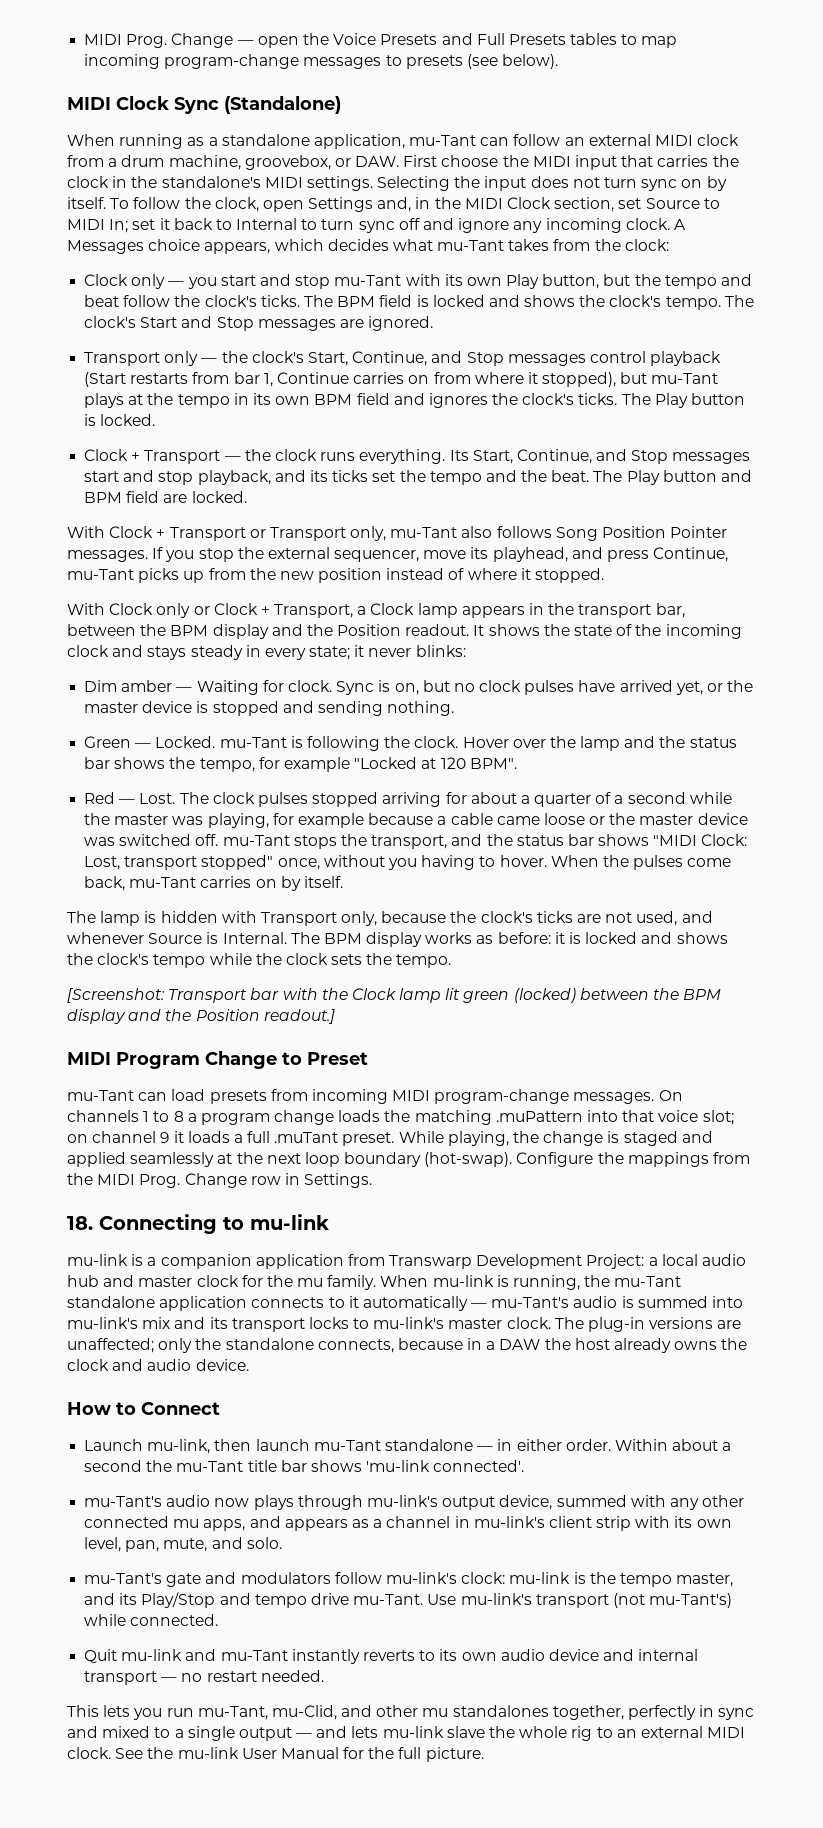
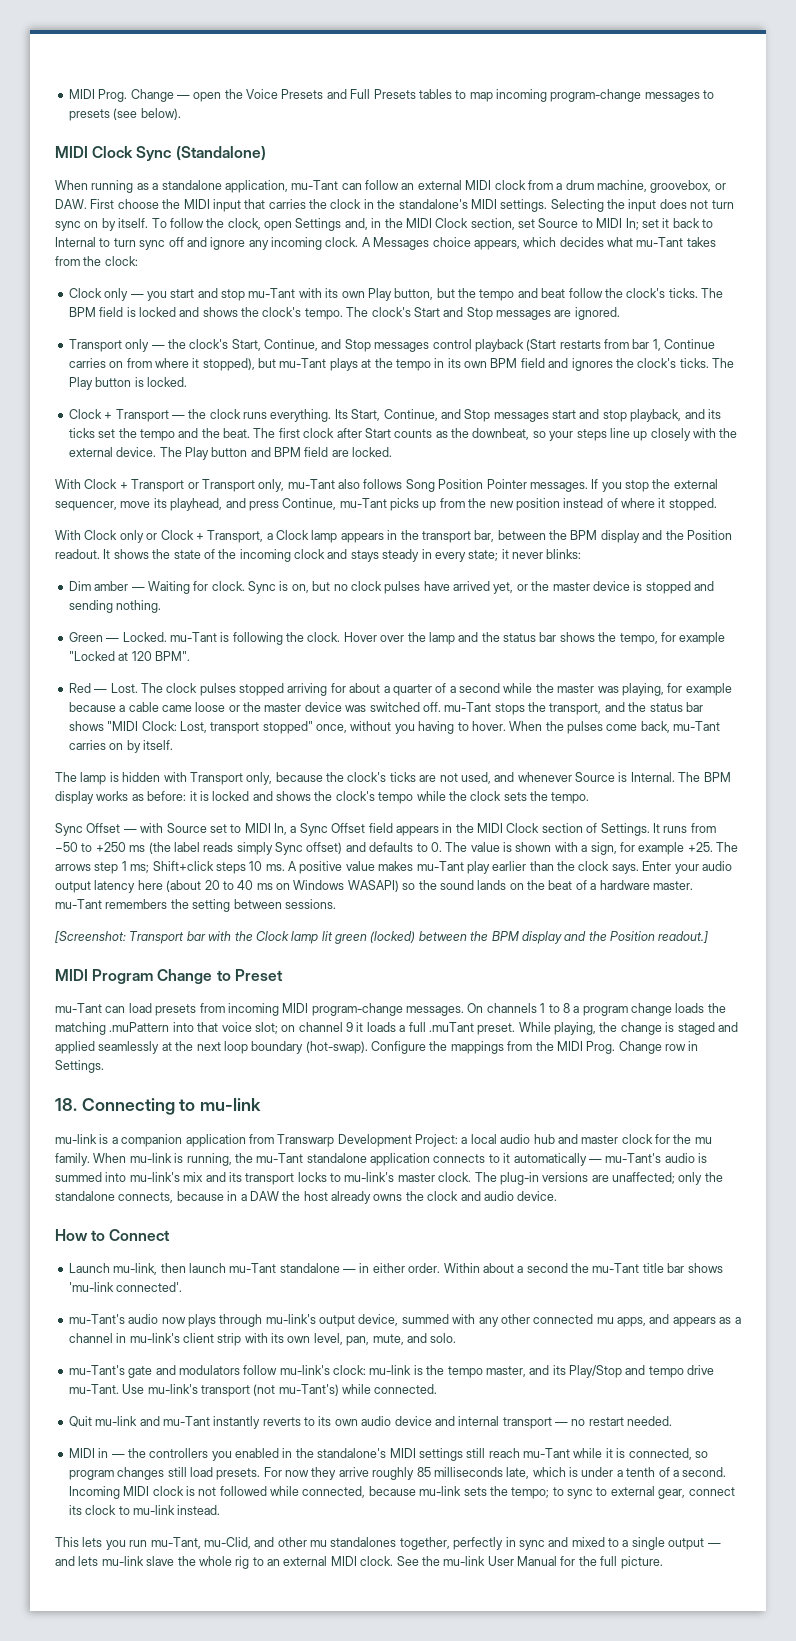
(623, 476) none -> [278,428,738,441] [68,447,182,457] first clock after Start counts as the downbeat, so your steps line up closely with the external device. The
(452, 961) none -> [55,823,716,836] [55,842,738,855] [55,861,732,874] [55,880,693,893] [55,899,336,912] // Sync Offset — with Source set to MIDI In, a Sync Offset field appears in the MIDI Clock section of Settings. It runs from −50 to +250 ms (the label reads simply Sync offset) and defaults to 0. The value is shown with a sign, for example +25. The arrows step 1 ms; Shift+click steps 10 ms. A positive value makes mu-Tant play earlier than the clock says. Enter your audio output latency here (about 20 to 40 ms on Windows WASAPI) so the sound lands on the beat of a hardware master. mu-Tant remembers the setting between sessions.
(324, 1676) none -> [68,1448,708,1461] [68,1467,727,1480] [68,1486,735,1499] [68,1505,221,1515] // MIDI in — the controllers you enabled in the standalone's MIDI settings still reach mu-Tant while it is connected, so program changes still load presets. For now they arrive roughly 85 milliseconds late, which is under a tenth of a second. Incoming MIDI clock is not followed while connected, because mu-link sets the tempo; to sync to external gear, connect its clock to mu-link instead.

